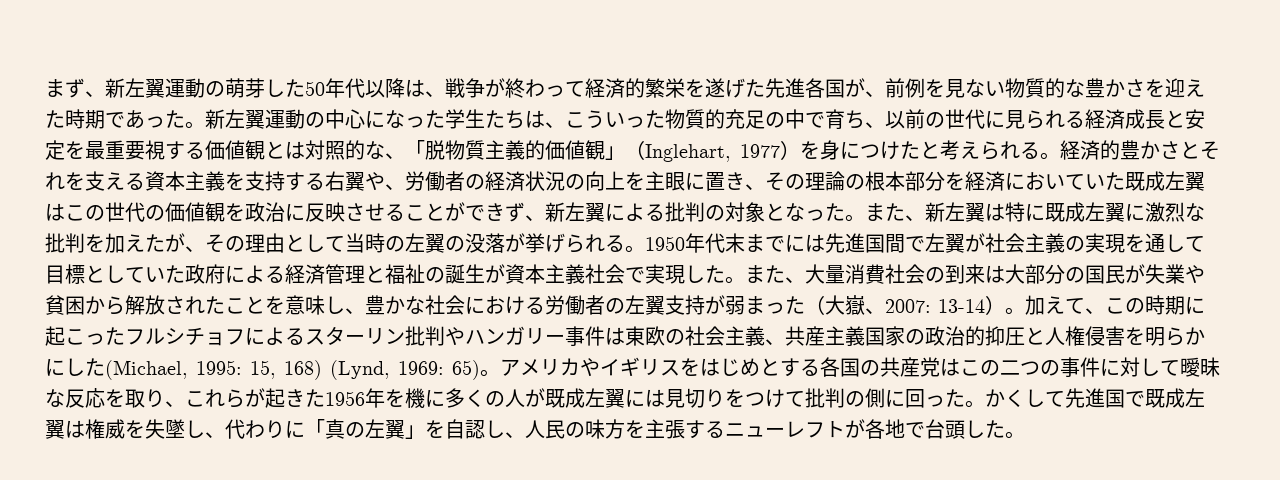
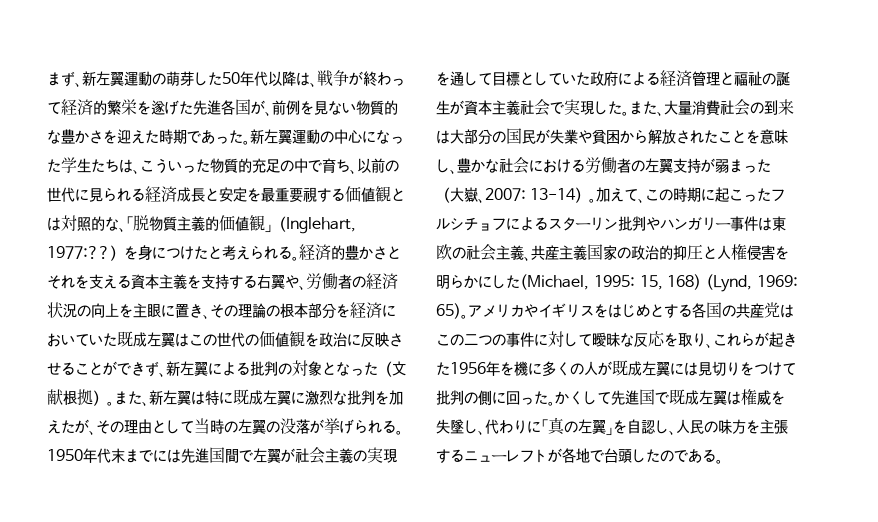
[740,144,780,158] 1977 -> [47,246,110,259] 1977:??
(845, 212) none -> [378,361,406,377] [47,389,107,406] （文献根拠）
(1005, 429) none -> [660,449,716,463] のである

